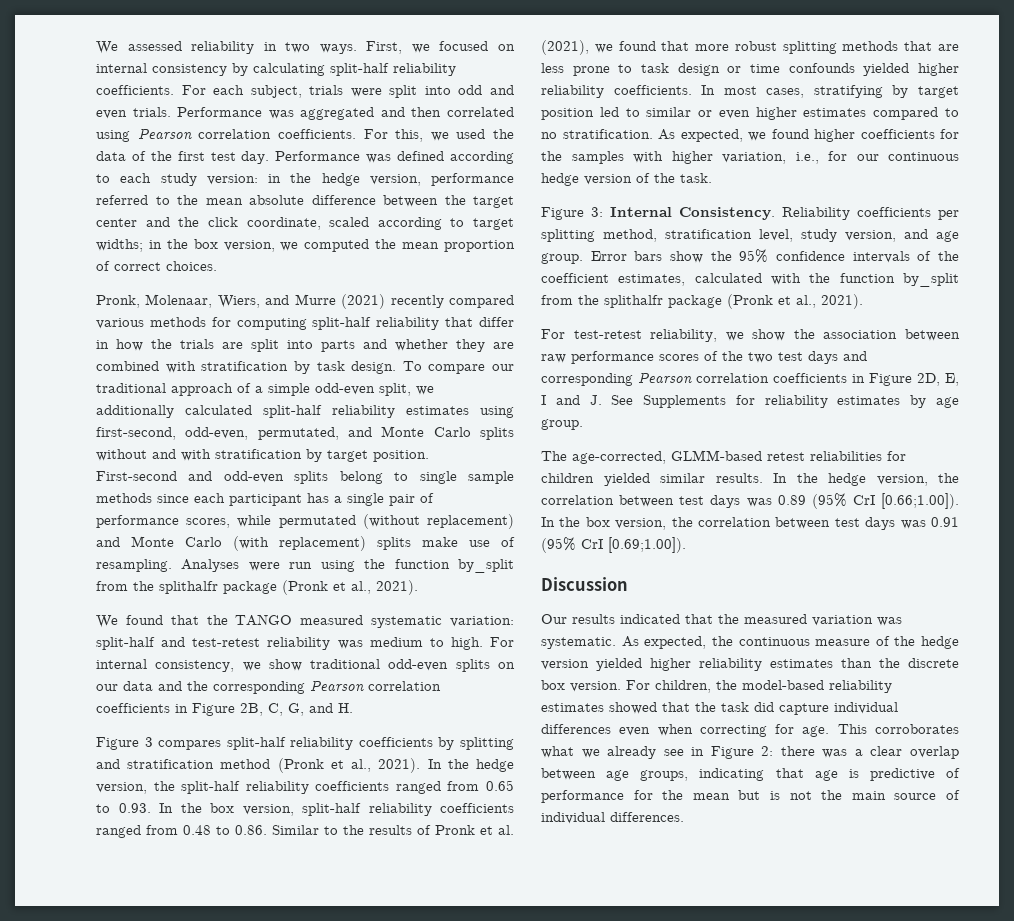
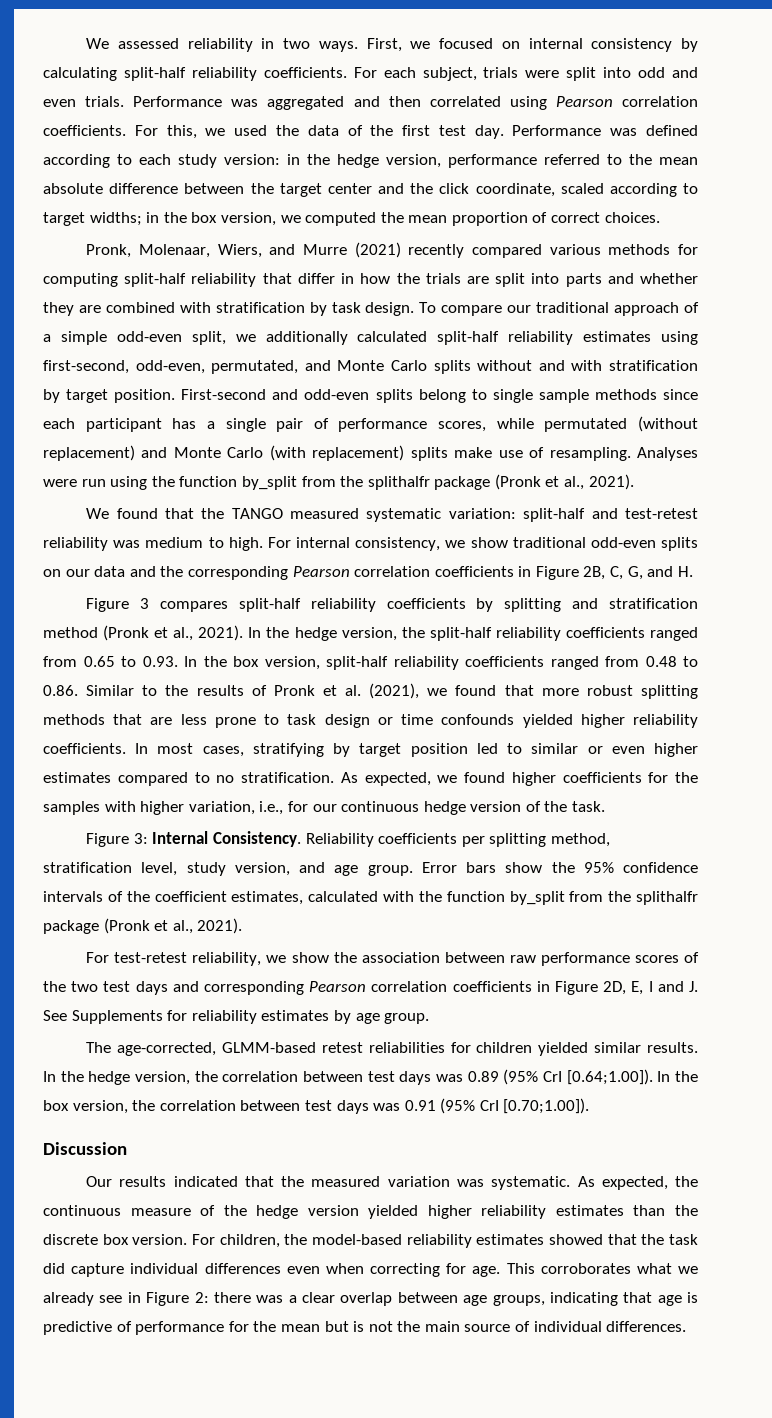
[881,493,959,509] [0.66;1.00]). -> [566,1069,653,1085] [0.64;1.00]).
[608,537,686,553] [0.69;1.00]). -> [503,1098,590,1114] [0.70;1.00]).

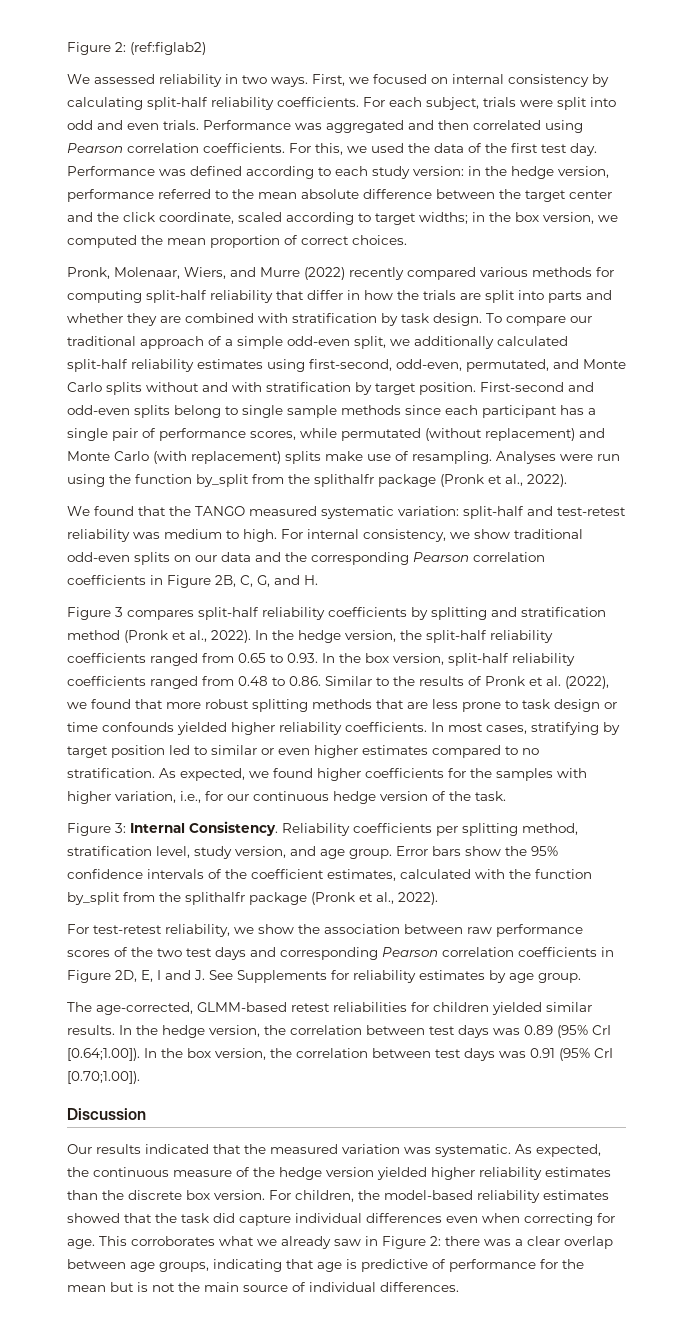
(86, 43) none -> [67,42,206,55] Figure 2: (ref:figlab2) //
[354,242,401,258] (2021) -> [304,267,345,280] (2022)
[588,474,634,490] 2021). -> [527,474,567,487] 2022).
[198,625,244,641] 2021). -> [211,630,251,643] 2022).
[369,683,420,699] (2021), -> [565,676,609,689] (2022),
[197,918,243,934] 2021). -> [398,892,438,905] 2022).
[99,1295,123,1303] see -> [334,1239,361,1246] saw

